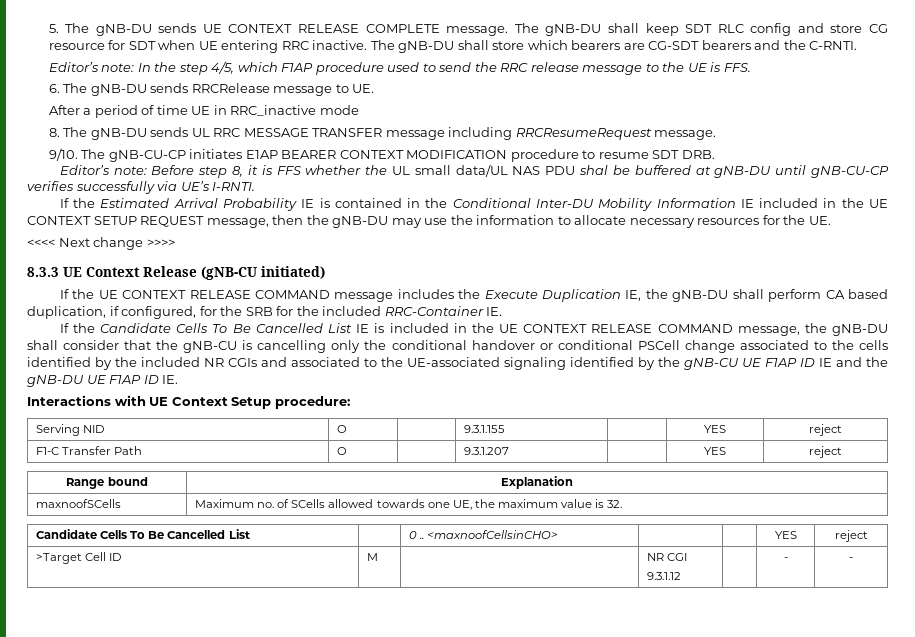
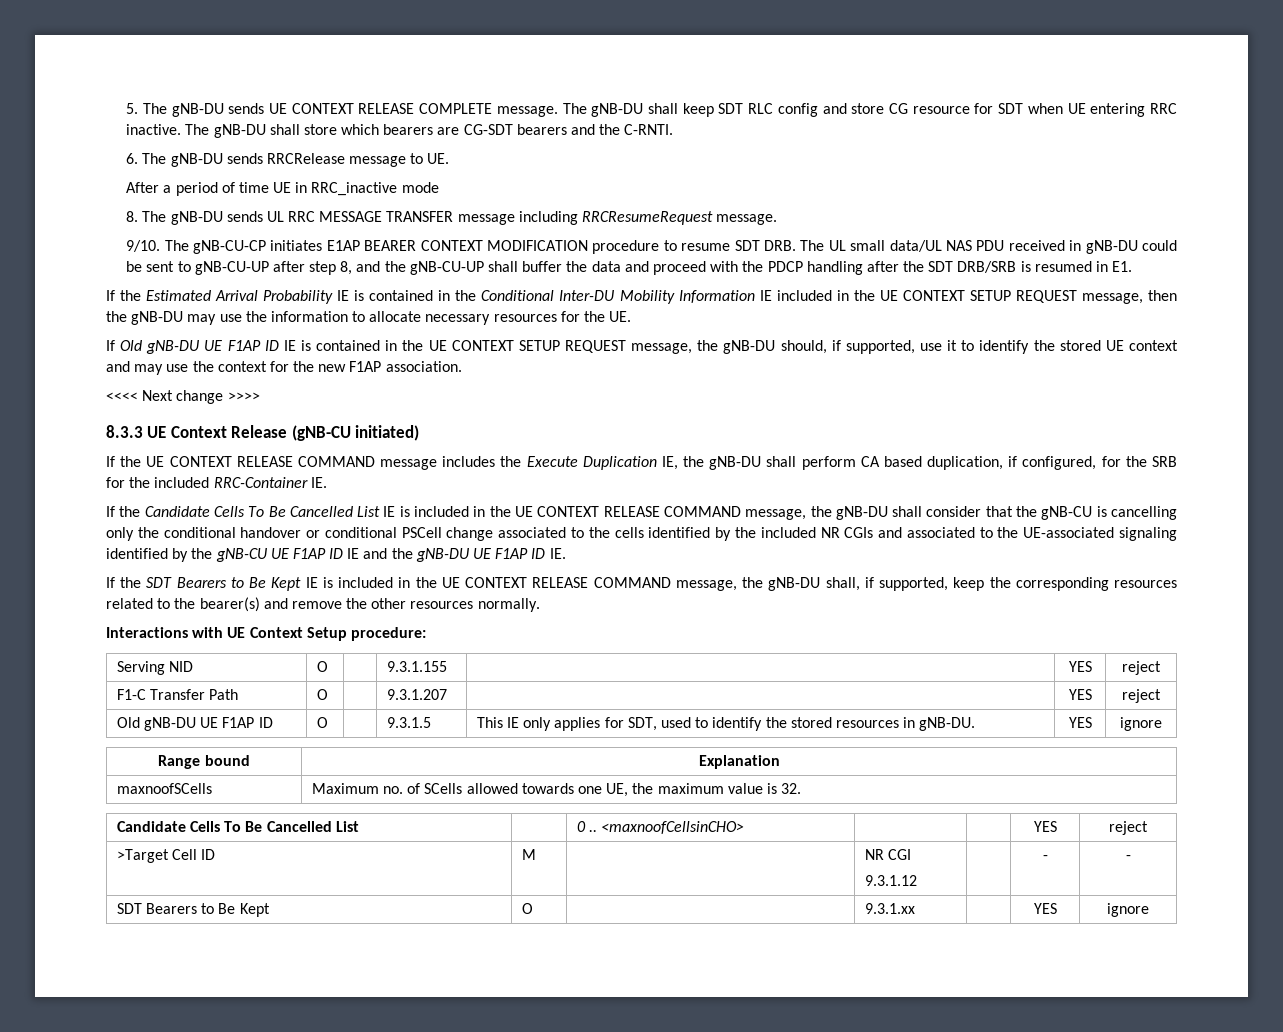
[48,61,751,75] // Editor’s note: In the step 4/5, which F1AP procedure used to send the RRC release message to the UE is FFS. -> (674, 129) none
[59,165,388,178] // Editor’s note: Before step 8, it is FFS whether the -> [800,240,825,251] The
[579,165,890,178] [27,181,256,194] shal be buffered at gNB-DU until gNB-CU-CP verifies successfully via UE’s I-RNTI. -> [1008,240,1177,254] [126,261,1133,275] received in gNB-DU could be sent to gNB-CU-UP after step 8, and the gNB-CU-UP shall buffer the data and proceed with the PDCP handling after the SDT DRB/SRB is resumed in E1.
(831, 220) none -> [106,340,1178,354] [106,361,462,375] // If Old gNB-DU UE F1AP ID IE is contained in the UE CONTEXT SETUP REQUEST message, the gNB-DU should, if supported, use it to identify the stored UE context and may use the context for the new F1AP association.
(179, 379) none -> [106,577,1178,591] [106,597,540,612] // If the SDT Bearers to Be Kept IE is included in the UE CONTEXT RELEASE COMMAND message, the gNB-DU shall, if supported, keep the corresponding resources related to the bearer(s) and remove the other resources normally.
(842, 452) none -> [116,717,273,731] [316,717,328,728] [386,717,431,728] [476,717,976,731] [1068,717,1092,728] [1120,717,1162,731] // Old gNB-DU UE F1AP ID | O | | 9.3.1.5 | This IE only applies for SDT, used to identify the stored resources in gNB-DU. | YES | ignore
(853, 559) none -> [116,903,270,917] [521,903,533,914] [864,903,915,914] [1033,903,1057,914] [1107,903,1149,917] // SDT Bearers to Be Kept | O | | 9.3.1.xx | | YES | ignore

